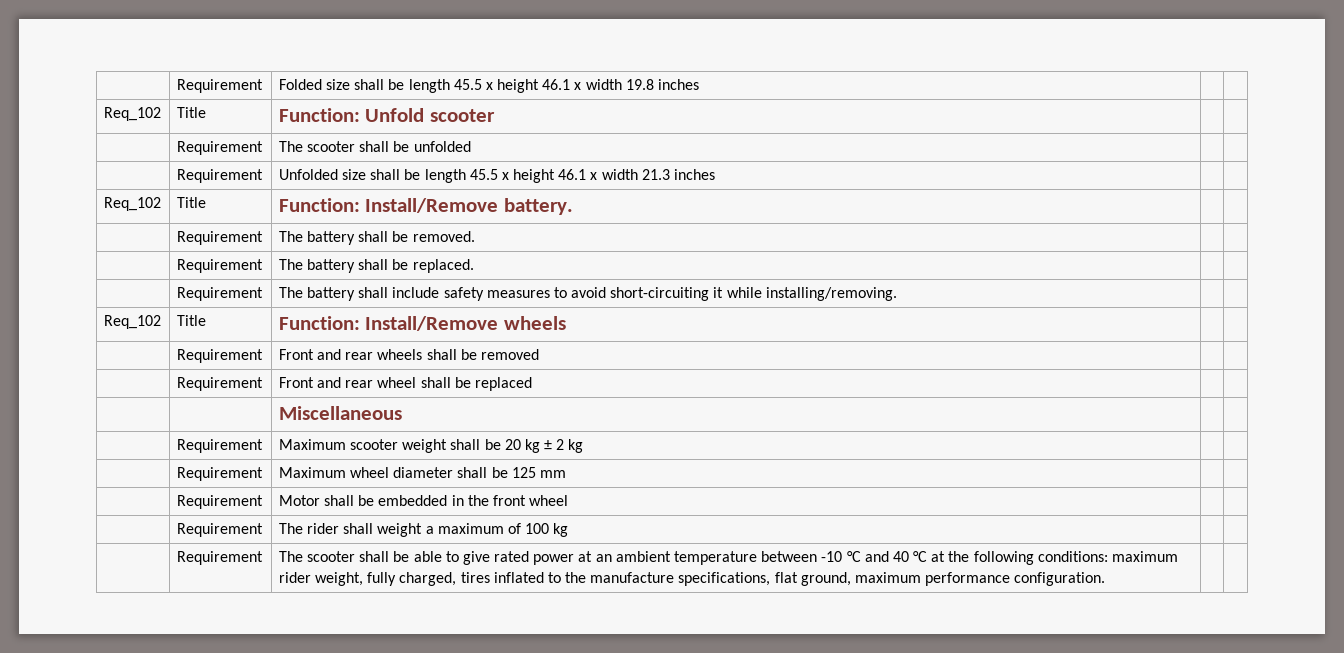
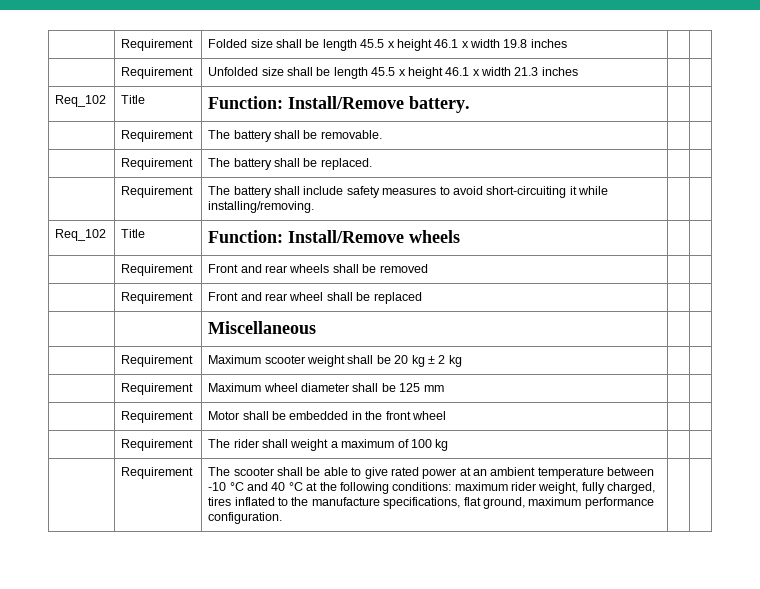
[103,107,161,121] [176,107,206,118] [278,108,496,122] [176,141,263,155] [278,141,471,152] // Req_102 | Title | Function: Unfold scooter | | // | Requirement | The scooter shall be unfolded | | -> (567, 43) none
[412,231,475,242] removed. -> [320,130,382,139] removable.

